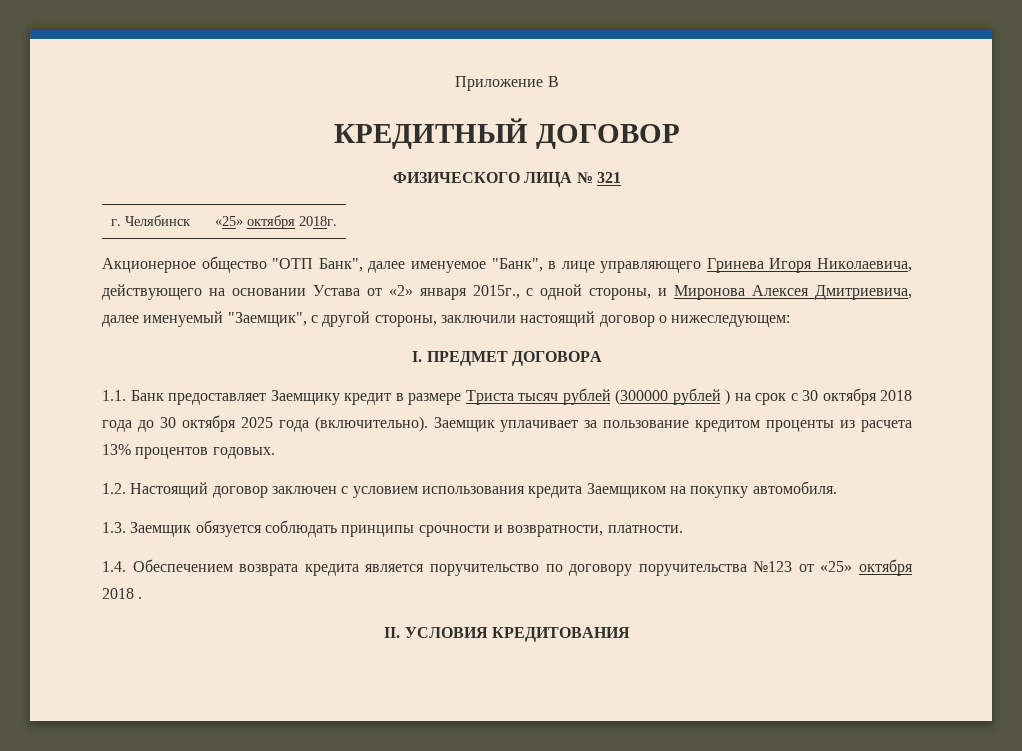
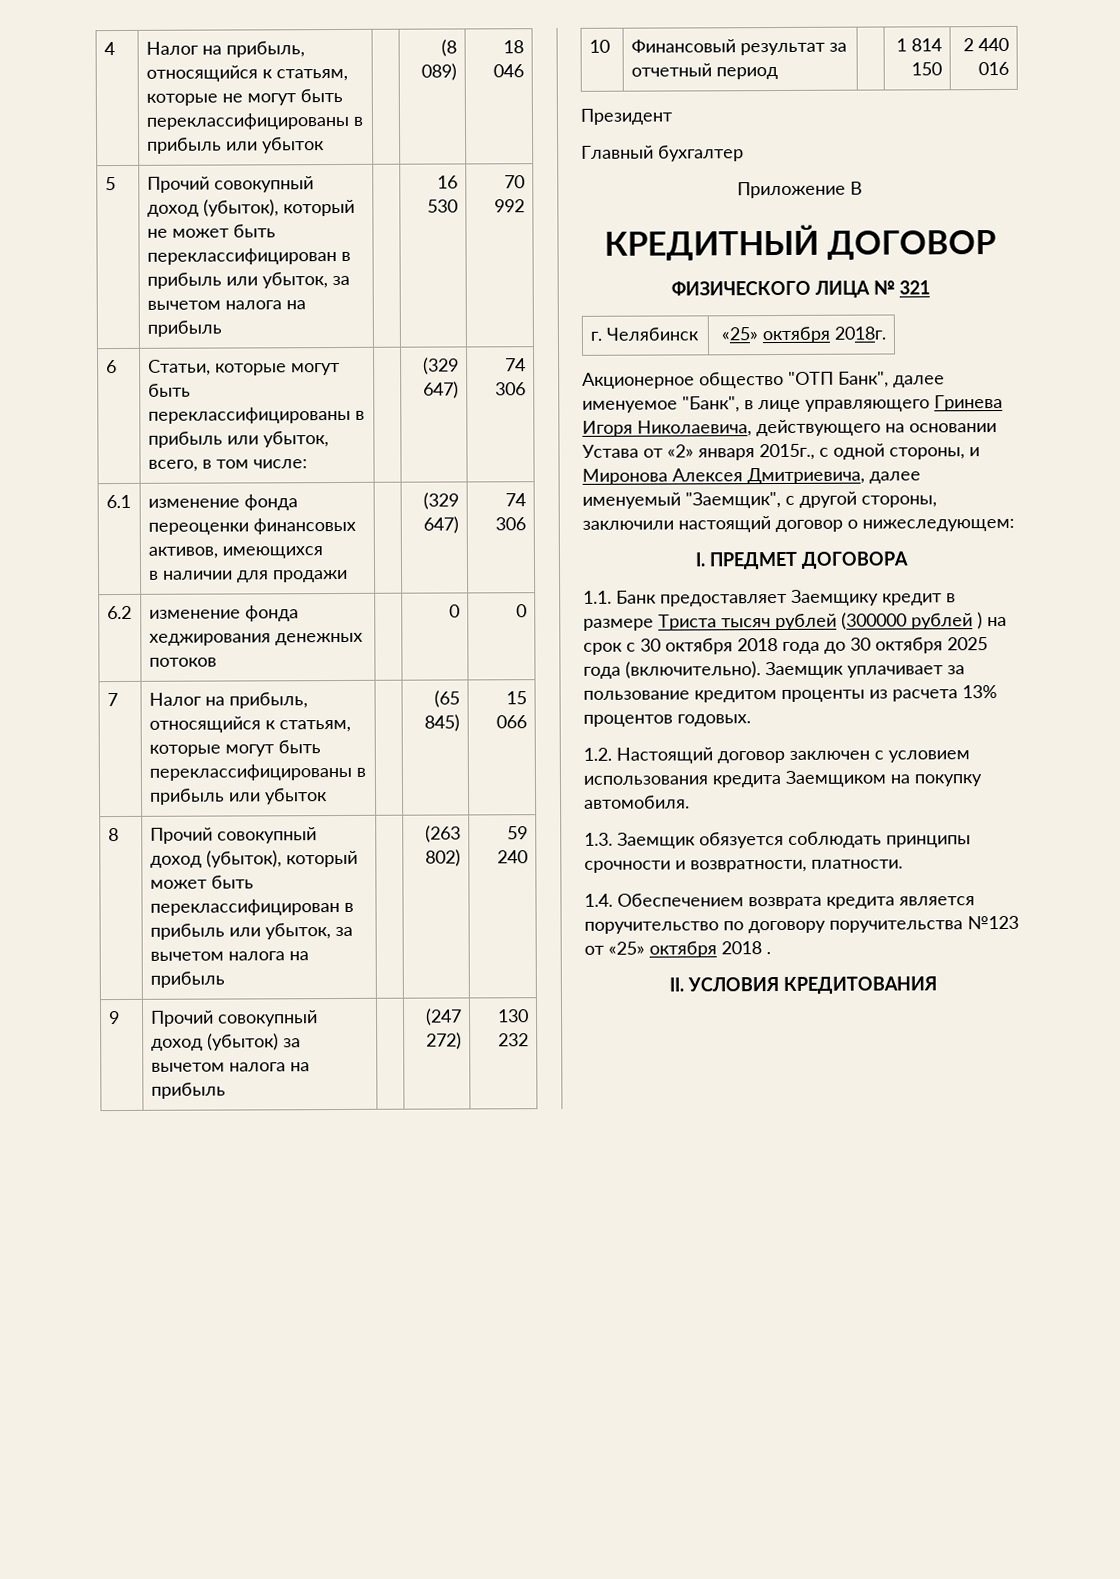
(455, 83) none -> [103,42,115,56] [145,41,305,58] [145,65,348,82] [145,88,343,106] [145,112,363,130] [146,137,325,154] [441,39,458,57] [421,63,458,81] [503,40,525,54] [493,64,525,78] [104,177,116,191] [146,176,314,193] [146,199,355,217] [146,224,276,238] [146,248,351,265] [146,272,350,289] [146,300,306,310] [146,320,222,337] [437,175,459,189] [427,199,459,213] [504,175,526,189] [494,199,526,213] [105,360,117,374] [147,359,340,376] [147,383,191,397] [147,406,365,424] [147,431,329,448] [147,459,308,472] [423,357,460,375] [423,381,460,399] [505,358,527,372] [495,382,527,396] [105,494,131,509] [147,494,298,511] [147,517,356,535] [147,546,323,559] [148,569,348,583] [423,492,460,510] [423,516,460,534] [505,493,527,507] [495,517,527,531] [106,605,132,620] [148,605,299,622] [148,632,363,646] [148,657,217,667] [449,604,461,618] [516,604,528,618] [106,693,118,707] [148,692,308,709] [148,716,351,733] [148,740,321,757] [148,763,366,781] [148,788,328,805] [434,690,461,708] [424,714,461,732] [506,691,528,705] [496,715,528,729] [107,828,119,842] [149,827,317,844] [149,850,358,868] [149,875,254,889] [149,899,354,916] [149,923,353,940] [149,951,309,961] [149,971,225,988] [425,825,462,843] [425,849,462,867] [507,826,529,840] [497,850,529,864] [108,1011,120,1025] [150,1010,318,1027] [150,1033,301,1051] [150,1062,310,1072] [150,1082,226,1099] [425,1008,463,1026] [426,1032,463,1050] [497,1009,530,1023] [498,1033,530,1047] [588,39,610,53] [630,39,847,56] [630,63,778,80] [896,38,943,52] [911,62,943,76] [963,37,1010,52] [978,61,1010,76] [580,108,672,125] [581,145,744,162] 4 | Налог на прибыль, относящийся к статьям, которые не могут быть переклассифицированы в прибыль или убыток | | (8 089) | 18 046 // 5 | Прочий совокупный доход (убыток), который не может быть переклассифицирован в прибыль или убыток, за вычетом налога на прибыль | | 16 530 | 70 992 // 6 | Статьи, которые могут быть переклассифицированы в прибыль или убыток, всего, в том числе: | | (329 647) | 74 306 // 6.1 | изменение фонда переоценки финансовых активов, имеющихся // в наличии для продажи | | (329 647) | 74 306 // 6.2 | изменение фонда хеджирования денежных потоков | | 0 | 0 // 7 | Налог на прибыль, относящийся к статьям, которые могут быть переклассифицированы в прибыль или убыток | | (65 845) | 15 066 // 8 | Прочий совокупный доход (убыток), который может быть переклассифицирован в прибыль или убыток, за вычетом налога на прибыль | | (263 802) | 59 240 // 9 | Прочий совокупный доход (убыток) за вычетом налога на прибыль | | (247 272) | 130 232 // 10 | Финансовый результат за отчетный период | | 1 814 150 | 2 440 016 // Президент // Главный бухгалтер //

